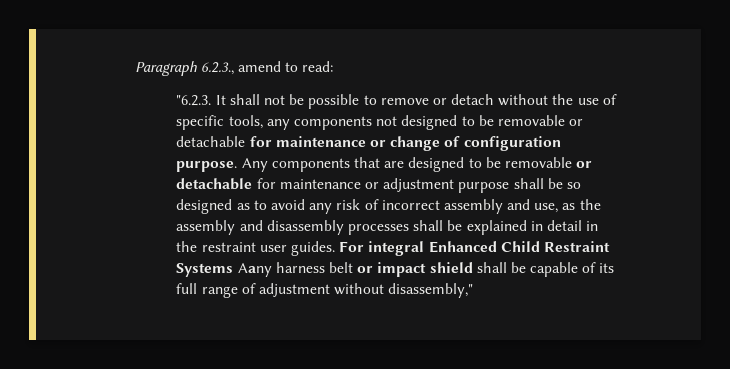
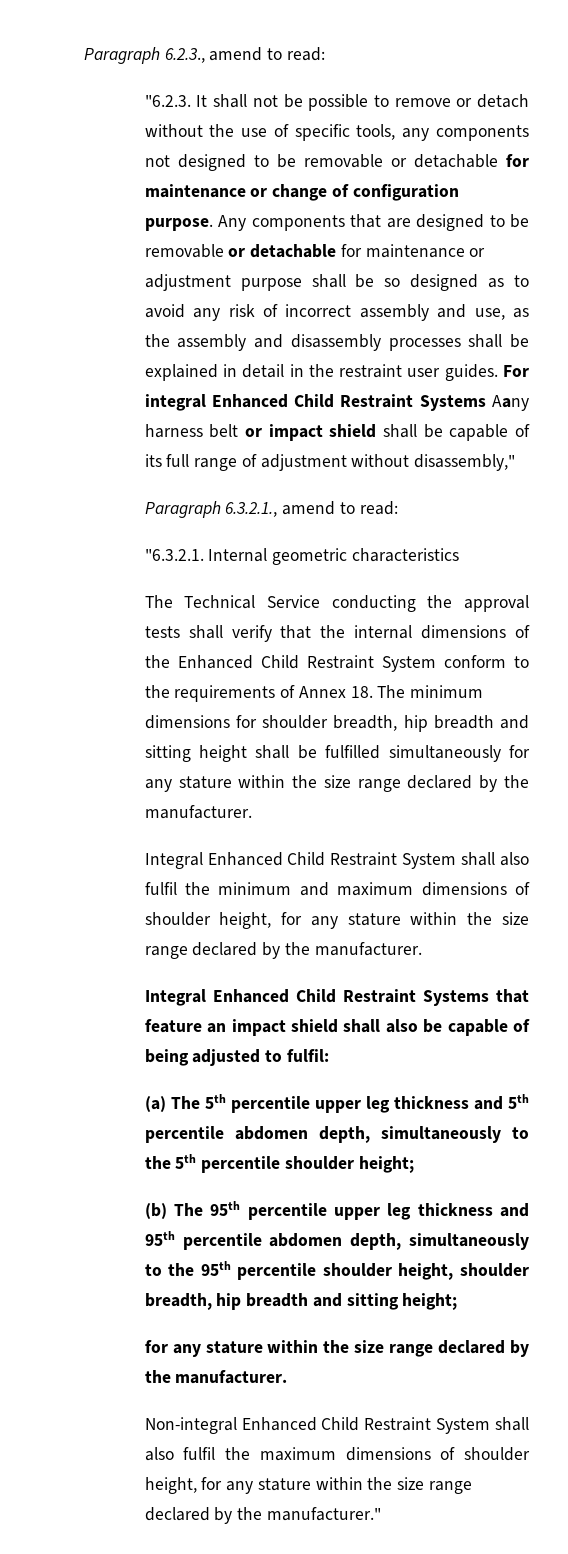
(474, 290) none -> [144,501,398,518] [144,548,459,565] [144,595,529,612] [144,625,531,642] [144,655,529,672] [144,685,484,702] [144,715,530,732] [144,745,530,762] [144,775,529,792] [144,805,252,819] [144,852,529,869] [144,882,530,896] [144,912,529,929] [144,942,422,959] [144,989,529,1006] [144,1019,530,1036] [144,1049,329,1066] [144,1094,529,1113] [144,1126,529,1143] [144,1154,414,1173] [144,1201,529,1220] [144,1231,529,1250] [144,1261,529,1280] [144,1293,458,1310] [144,1340,529,1357] [144,1370,288,1384] [144,1417,529,1434] [144,1447,530,1461] [144,1477,472,1494] [144,1507,381,1524] // Paragraph 6.3.2.1., amend to read: // "6.3.2.1. Internal geometric characteristics // The Technical Service conducting the approval tests shall verify that the internal dimensions of the Enhanced Child Restraint System conform to the requirements of Annex 18. The minimum dimensions for shoulder breadth, hip breadth and sitting height shall be fulfilled simultaneously for any stature within the size range declared by the manufacturer. // Integral Enhanced Child Restraint System shall also fulfil the minimum and maximum dimensions of shoulder height, for any stature within the size range declared by the manufacturer. // Integral Enhanced Child Restraint Systems that feature an impact shield shall also be capable of being adjusted to fulfil: // (a) The 5th percentile upper leg thickness and 5th percentile abdomen depth, simultaneously to the 5th percentile shoulder height; // (b) The 95th percentile upper leg thickness and 95th percentile abdomen depth, simultaneously to the 95th percentile shoulder height, shoulder breadth, hip breadth and sitting height; // for any stature within the size range declared by the manufacturer. // Non-integral Enhanced Child Restraint System shall also fulfil the maximum dimensions of shoulder height, for any stature within the size range declared by the manufacturer."

